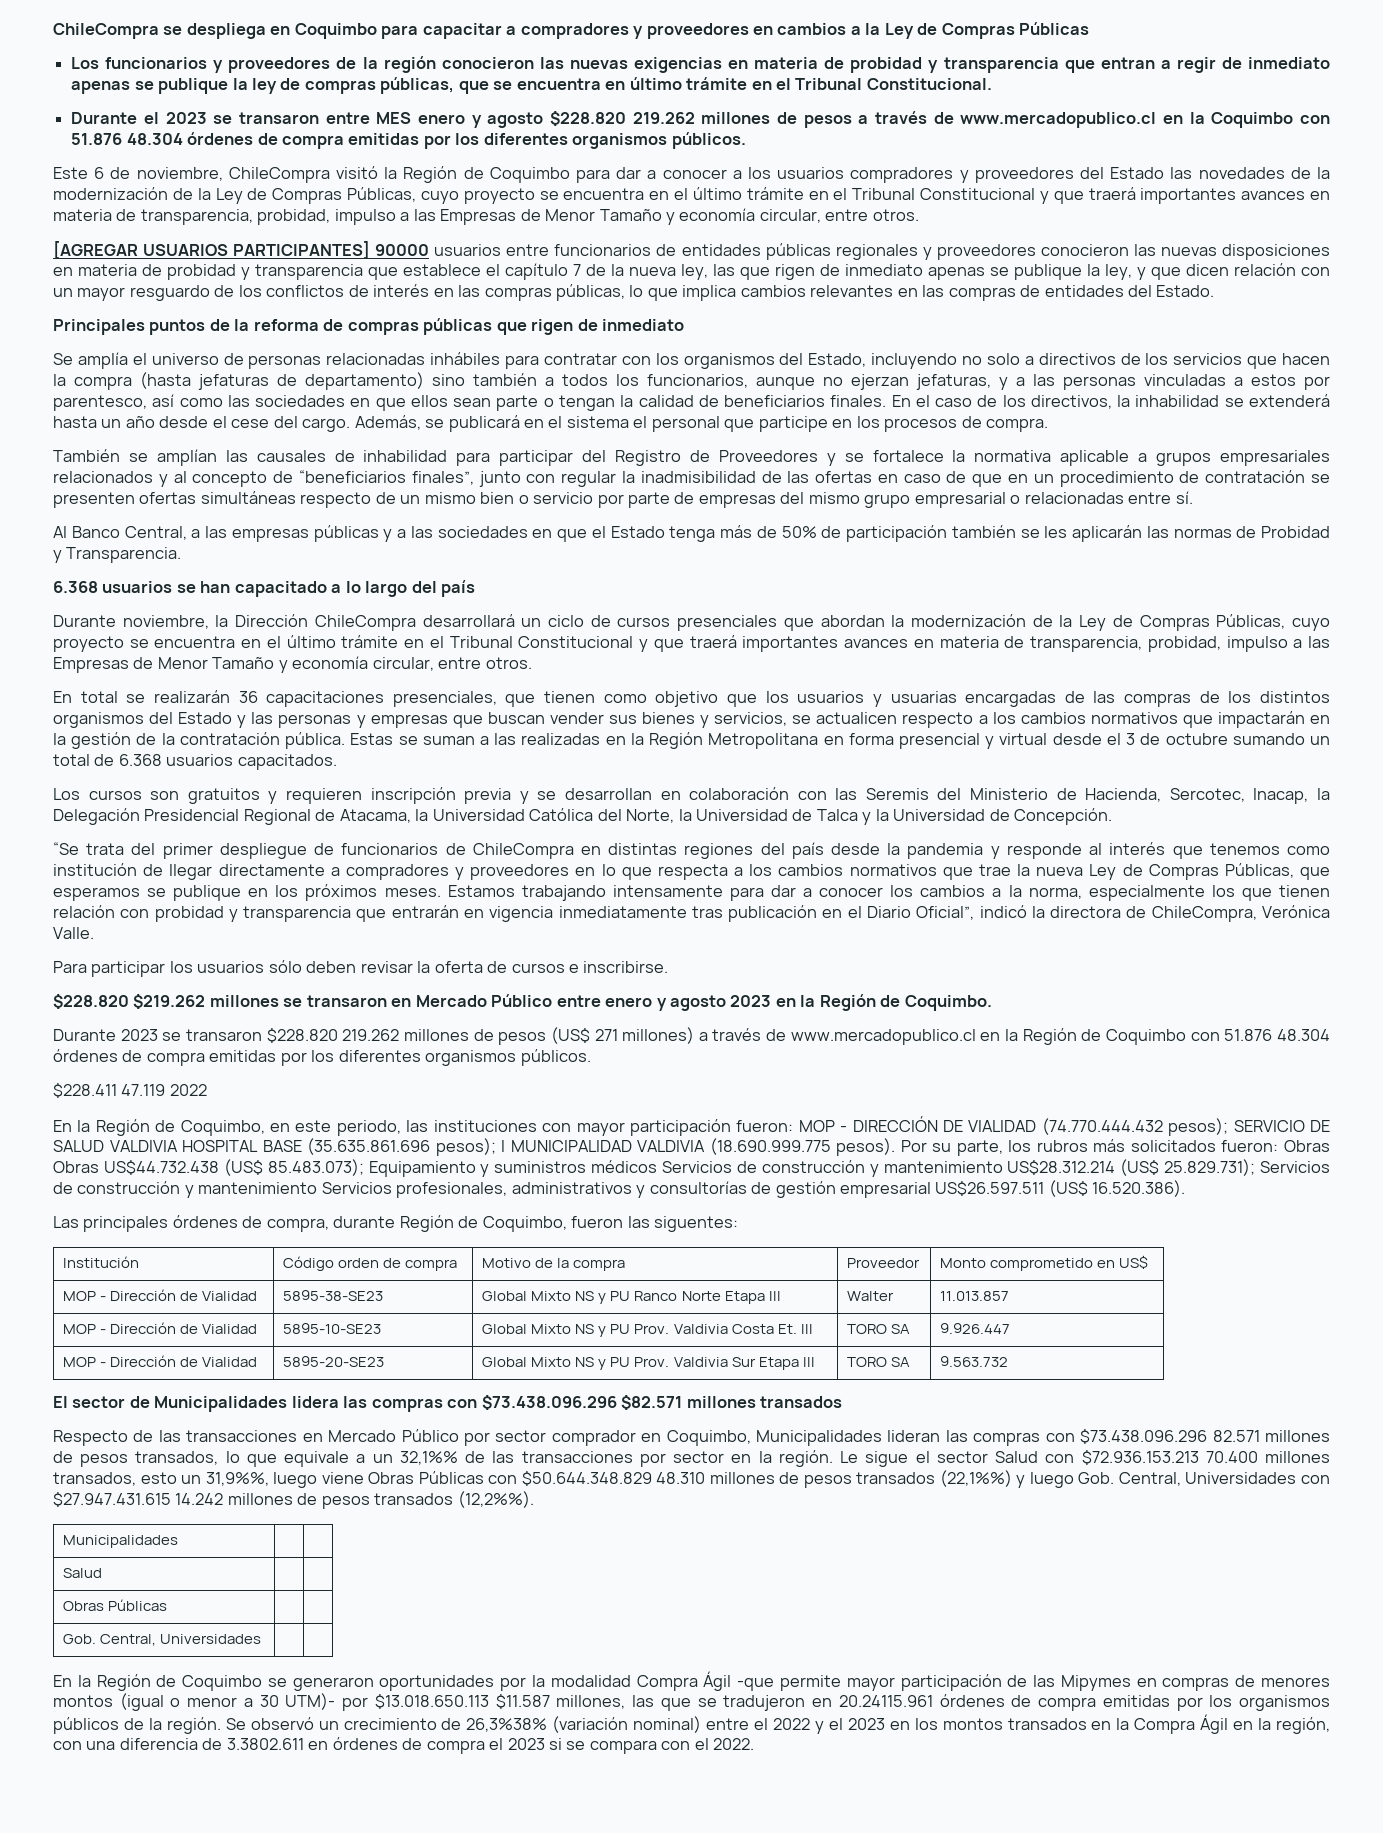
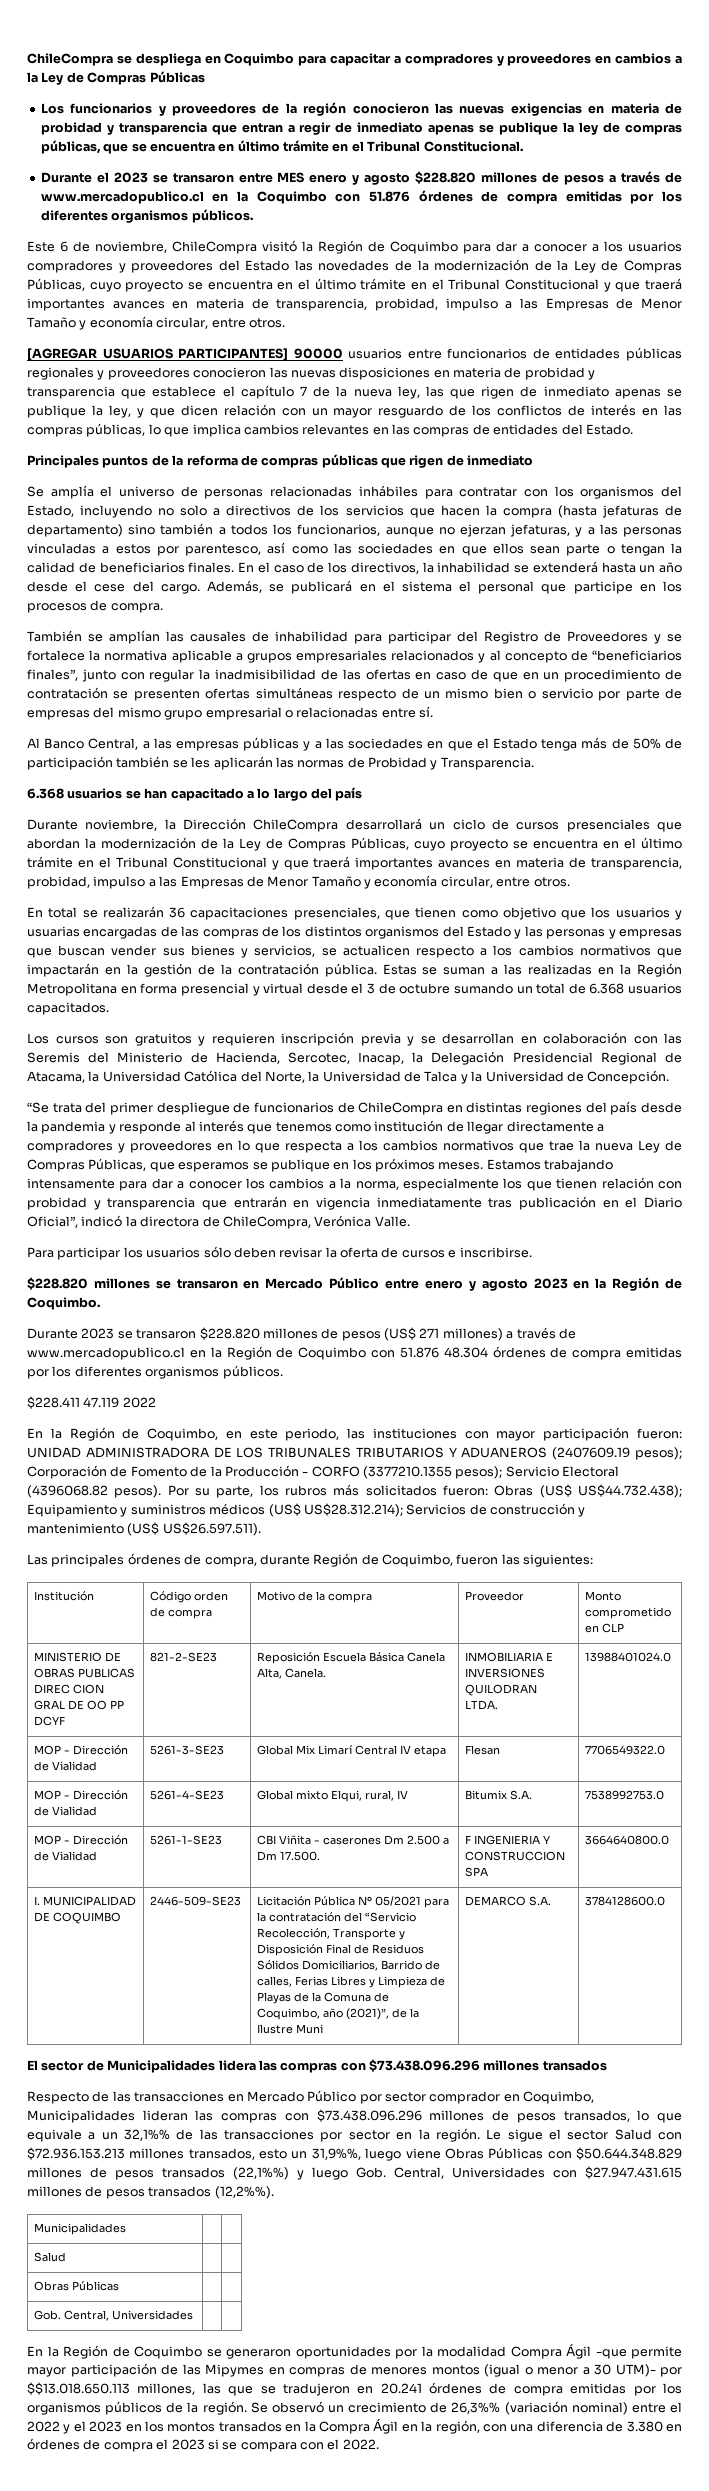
[632,112,695,124] 219.262 -> (477, 177) none
[126,133,183,145] 48.304 -> (411, 196) none
[133,994,206,1009] $219.262 -> (88, 1283) none
[342,1029,400,1041] 219.262 -> (260, 1333) none
[798,1116,1330,1136] [53,1138,831,1156] MOP - DIRECCIÓN DE VIALIDAD (74.770.444.432 pesos); SERVICIO DE SALUD VALDIVIA HOSPITAL BASE (35.635.861.696 pesos); I MUNICIPALIDAD VALDIVIA (18.690.999.775 -> [27,1447,682,1460] [27,1465,620,1479] [27,1485,108,1498] UNIDAD ADMINISTRADORA DE LOS TRIBUNALES TRIBUTARIOS Y ADUANEROS (2407609.19 pesos); Corporación de Fomento de la Producción - CORFO (3377210.1355 pesos); Servicio Electoral (4396068.82
[53,1159,364,1176] Obras US$44.732.438 (US$ 85.483.073); -> [539,1484,682,1498] (US$ US$44.732.438);
[662,1159,1330,1177] [53,1180,1186,1198] Servicios de construcción y mantenimiento US$28.312.214 (US$ 25.829.731); Servicios de construcción y mantenimiento Servicios profesionales, administrativos y consultorías de gestión empresarial US$26.597.511 (US$ 16.520.386). -> [268,1503,586,1517] [27,1522,261,1536] (US$ US$28.312.214); Servicios de construcción y mantenimiento (US$ US$26.597.511).
[654,1216,739,1232] siguentes: -> [523,1554,594,1567] siguientes:
[1119,1255,1149,1269] [63,1289,258,1301] [283,1290,384,1301] [482,1291,781,1304] [847,1291,895,1301] [940,1291,1010,1301] [63,1322,258,1334] [283,1323,382,1334] [482,1324,813,1337] [847,1324,911,1334] [940,1323,1011,1334] [63,1355,258,1367] [283,1356,385,1367] [482,1357,815,1370] [847,1357,911,1367] [940,1356,1009,1367] US$ // MOP - Dirección de Vialidad | 5895-38-SE23 | Global Mixto NS y PU Ranco Norte Etapa III | Walter | 11.013.857 // MOP - Dirección de Vialidad | 5895-10-SE23 | Global Mixto NS y PU Prov. Valdivia Costa Et. III | TORO SA | 9.926.447 // MOP - Dirección de Vialidad | 5895-20-SE23 | Global Mixto NS y PU Prov. Valdivia Sur Etapa III | TORO SA | 9.563.732 -> [601,1623,624,1633] [33,1652,121,1662] [33,1668,135,1678] [33,1684,104,1694] [33,1700,124,1710] [33,1716,65,1726] [149,1652,217,1662] [256,1652,445,1664] [256,1668,326,1679] [464,1652,553,1662] [464,1668,545,1678] [464,1684,537,1696] [464,1700,498,1710] [584,1652,671,1662] [33,1745,128,1755] [33,1761,97,1771] [149,1745,224,1755] [256,1745,446,1757] [464,1745,500,1755] [584,1745,665,1755] [33,1790,128,1800] [33,1806,97,1816] [149,1790,224,1800] [256,1790,408,1802] [464,1790,532,1800] [584,1790,664,1800] [33,1835,128,1845] [33,1851,97,1861] [149,1835,222,1845] [256,1835,449,1845] [256,1851,320,1861] [464,1835,550,1845] [464,1851,565,1861] [464,1867,488,1877] [584,1835,669,1845] [33,1896,136,1906] [33,1912,121,1924] [149,1896,241,1906] [256,1896,449,1908] [256,1912,416,1922] [256,1928,405,1940] [256,1944,424,1956] [256,1960,440,1971] [256,1976,445,1988] [256,1992,389,2004] [256,2008,419,2020] [256,2024,323,2034] [464,1896,551,1906] [584,1896,665,1906] CLP // MINISTERIO DE OBRAS PUBLICAS DIREC CION GRAL DE OO PP DCYF | 821-2-SE23 | Reposición Escuela Básica Canela Alta, Canela. | INMOBILIARIA E INVERSIONES QUILODRAN LTDA. | 13988401024.0 // MOP - Dirección de Vialidad | 5261-3-SE23 | Global Mix Limarí Central IV etapa | Flesan | 7706549322.0 // MOP - Dirección de Vialidad | 5261-4-SE23 | Global mixto Elqui, rural, IV | Bitumix S.A. | 7538992753.0 // MOP - Dirección de Vialidad | 5261-1-SE23 | CBI Viñita - caserones Dm 2.500 a Dm 17.500. | F INGENIERIA Y CONSTRUCCION SPA | 3664640800.0 // I. MUNICIPALIDAD DE COQUIMBO | 2446-509-SE23 | Licitación Pública Nº 05/2021 para la contratación del “Servicio Recolección, Transporte y Disposición Final de Residuos Sólidos Domiciliarios, Barrido de calles, Ferias Libres y Limpieza de Playas de la Comuna de Coquimbo, año (2021)”, de la Ilustre Muni | DEMARCO S.A. | 3784128600.0
[621,1395,683,1410] $82.571 -> (480, 2065) none
[1212,1430,1260,1442] 82.571 -> (422, 2115) none
[1205,1451,1258,1463] 70.400 -> (125, 2153) none
[656,1472,706,1484] 48.310 -> (683, 2153) none
[175,1493,224,1505] 14.242 -> (682, 2172) none
[374,1694,550,1709] $13.018.650.113 $11.587 -> [27,2382,130,2395] $$13.018.650.113
[838,1695,933,1707] 20.24115.961 -> [380,2383,422,2394] 20.241
[466,1718,548,1732] 26,3%38% -> [451,2402,501,2414] 26,3%%
[226,1738,304,1750] 3.3802.611 -> [626,2421,663,2432] 3.380

